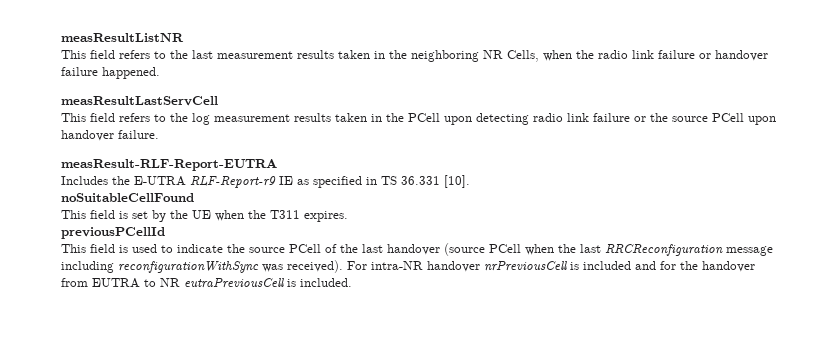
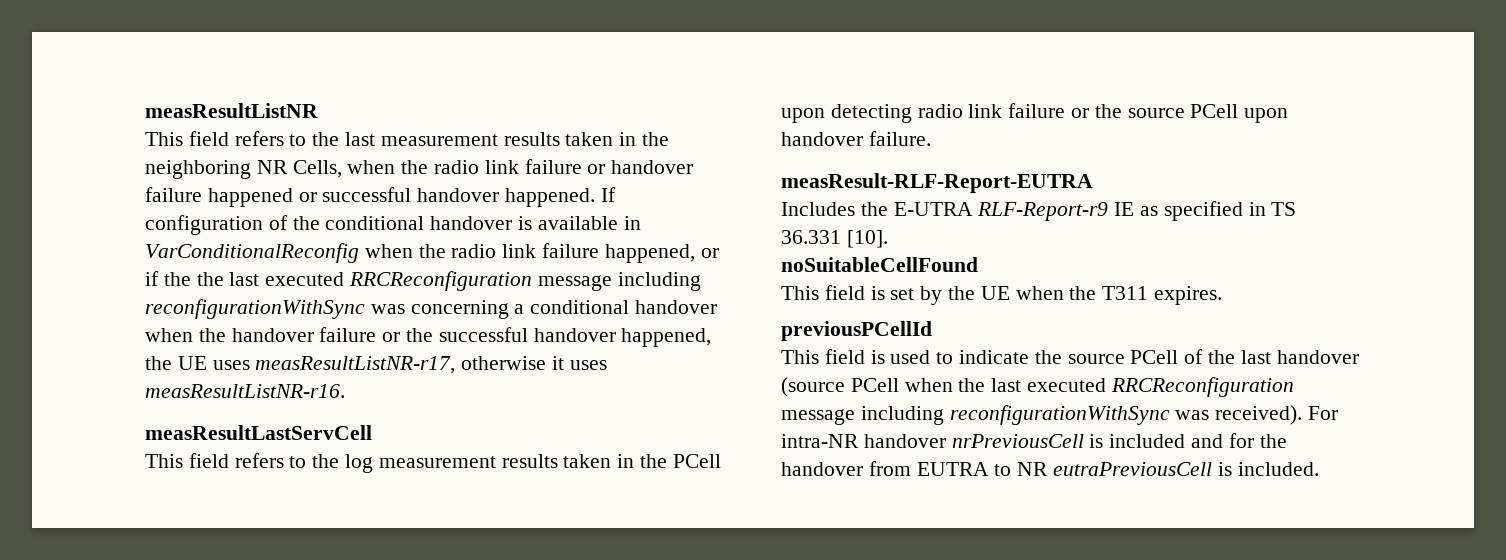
[102,67,160,79] happened. -> [207,187,616,207] [145,215,641,235] [145,243,719,263] [145,271,701,291] [145,299,718,319] [145,327,712,347] [145,356,607,374] [145,384,345,398] happened or successful handover happened. If configuration of the conditional handover is available in VarConditionalReconfig when the radio link failure happened, or if the the last executed RRCReconfiguration message including reconfigurationWithSync was concerning a conditional handover when the handover failure or the successful handover happened, the UE uses measResultListNR-r17, otherwise it uses measResultListNR-r16.
(601, 248) none -> [1027,378,1107,392] executed

